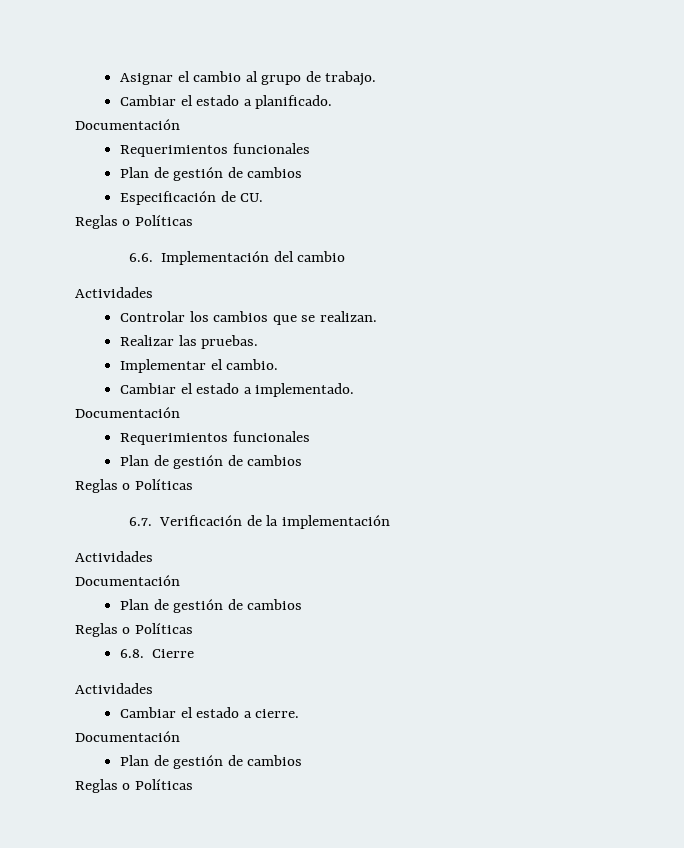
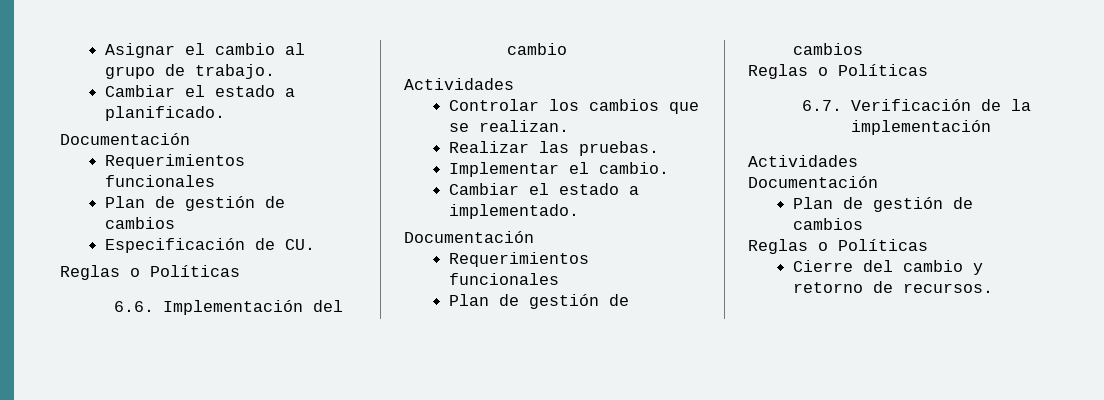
[120,649,145,658] 6.8. -> (928, 245) none
[75,683,153,694] [120,707,300,718] [75,731,180,742] [120,755,303,769] [75,779,193,793] // Actividades // Cambiar el estado a cierre. // Documentación // Plan de gestión de cambios // Reglas o Políticas -> [863,260,984,275] [793,281,994,293] del cambio y retorno de recursos.

